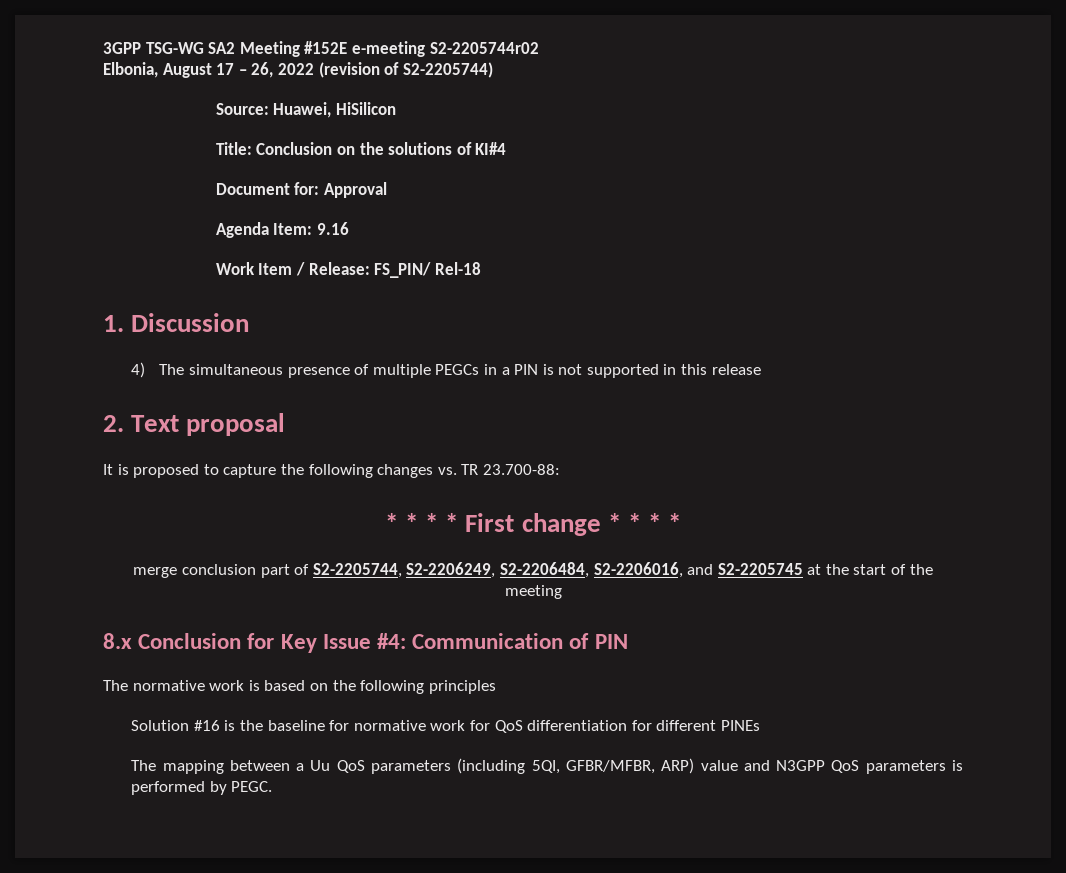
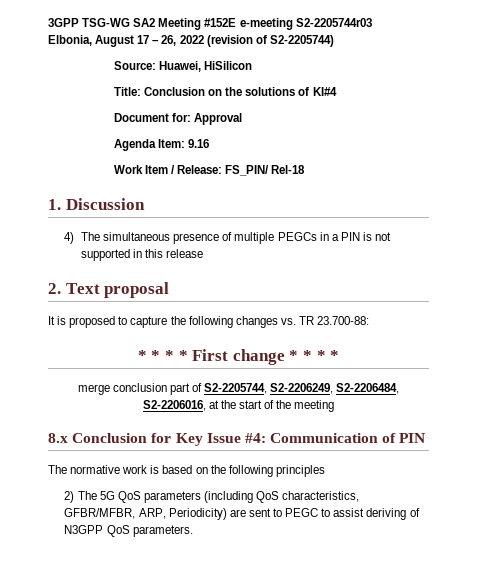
[429,42,539,54] S2-2205744r02 -> [295,18,372,27] S2-2205744r03
[687,563,803,575] and S2-2205745 -> (206, 405) none
[131,720,760,733] [131,758,964,774] [131,781,273,795] Solution #16 is the baseline for normative work for QoS differentiation for different PINEs // The mapping between a Uu QoS parameters (including 5QI, GFBR/MFBR, ARP) value and N3GPP QoS parameters is performed by PEGC. -> [64,491,360,503] [64,508,420,520] [64,525,193,537] 2) The 5G QoS parameters (including QoS characteristics, GFBR/MFBR, ARP, Periodicity) are sent to PEGC to assist deriving of N3GPP QoS parameters.

